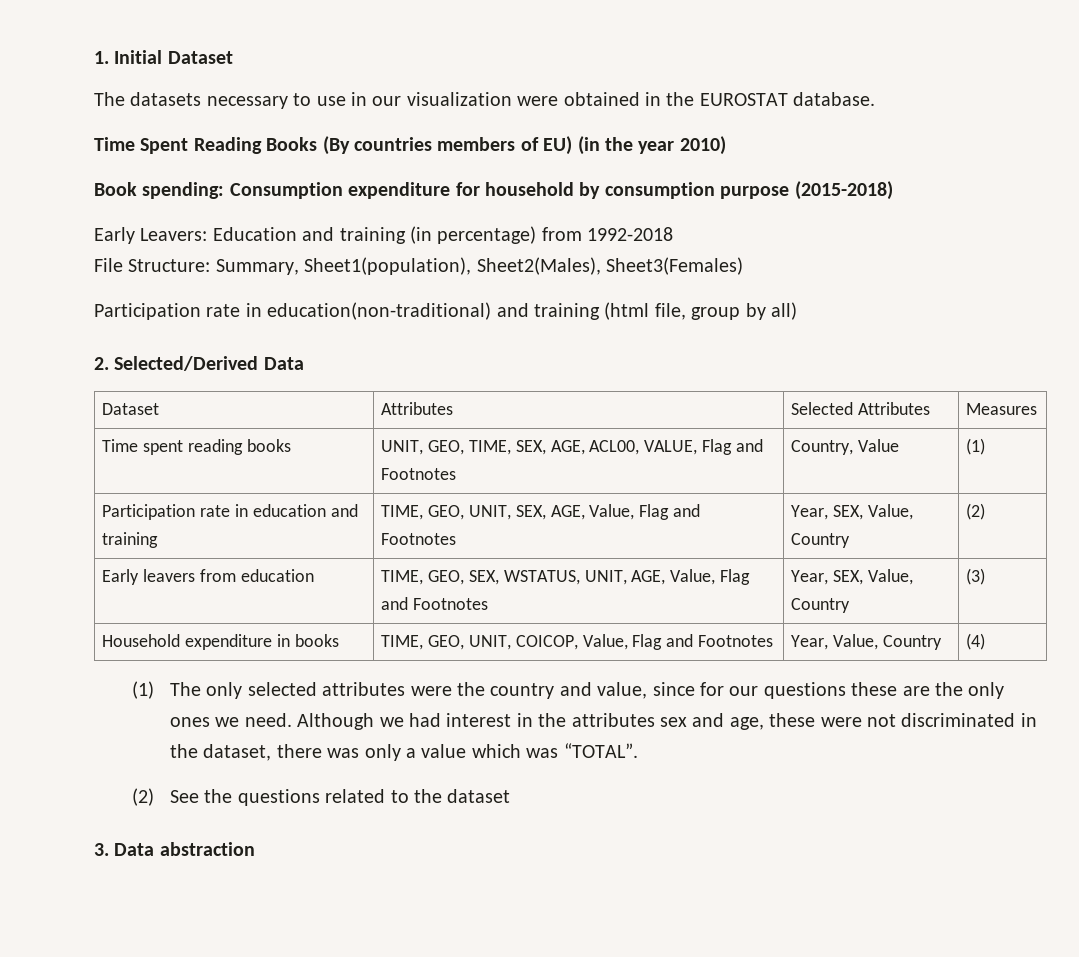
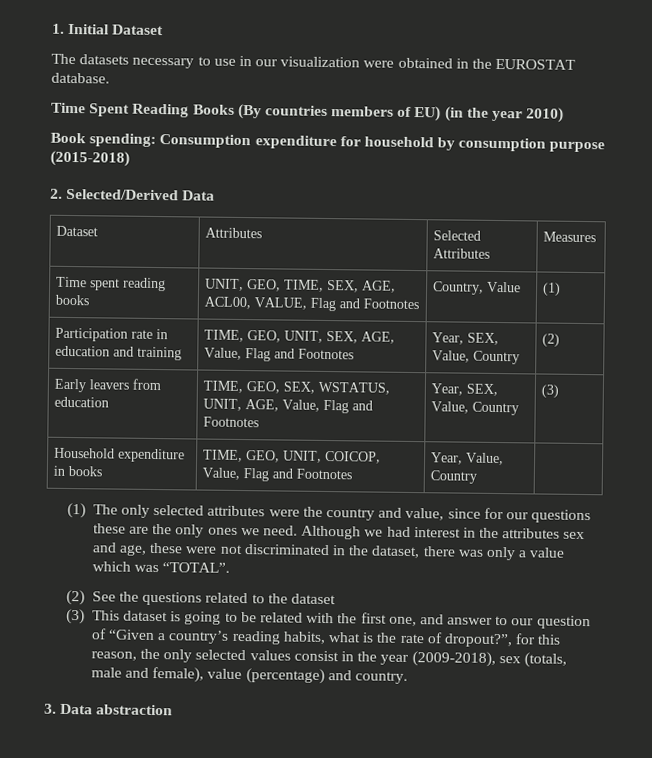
[94,226,674,244] [94,257,743,275] [94,302,797,320] // Early Leavers: Education and training (in percentage) from 1992-2018 // File Structure: Summary, Sheet1(population), Sheet2(Males), Sheet3(Females) // Participation rate in education(non-traditional) and training (html file, group by all) -> (130, 158) none
[966,633,986,650] (4) -> (478, 477) none
(511, 796) none -> [66,608,591,630] [90,628,562,648] [90,648,567,668] [90,666,408,685] // (3) This dataset is going to be related with the first one, and answer to our question of “Given a country’s reading habits, what is the rate of dropout?”, for this reason, the only selected values consist in the year (2009-2018), sex (totals, male and female), value (percentage) and country.

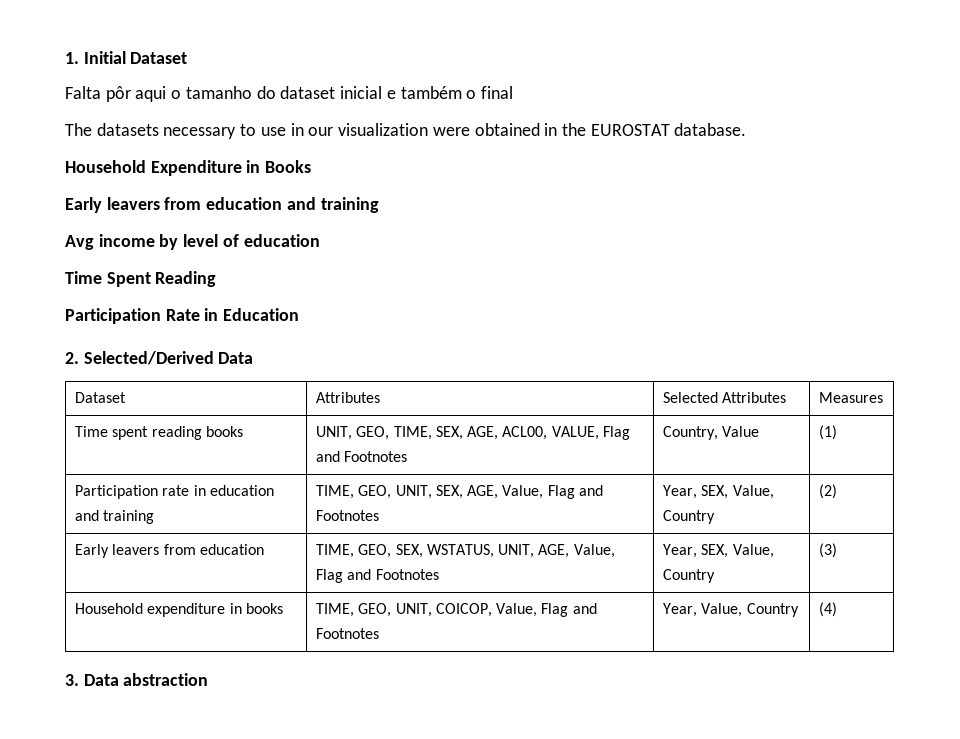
(165, 30) none -> [65,86,513,102] // Falta pôr aqui o tamanho do dataset inicial e também o final
[51,102,565,123] [50,132,606,153] [50,150,130,167] Time Spent Reading Books (By countries members of EU) (in the year 2010) // Book spending: Consumption expenditure for household by consumption purpose (2015-2018) -> [65,160,312,176] [65,197,379,213] [65,234,320,250] [65,271,217,287] [65,308,300,324] Household Expenditure in Books // Early leavers from education and training // Avg income by level of education // Time Spent Reading // Participation Rate in Education
[67,502,592,524] [92,523,586,540] [91,542,566,561] [91,561,231,573] [66,589,336,606] [66,608,591,630] [90,628,562,648] [90,648,567,668] [90,666,408,685] // (1) The only selected attributes were the country and value, since for our questions these are the only ones we need. Although we had interest in the attributes sex and age, these were not discriminated in the dataset, there was only a value which was “TOTAL”. // (2) See the questions related to the dataset // (3) This dataset is going to be related with the first one, and answer to our question of “Given a country’s reading habits, what is the rate of dropout?”, for this reason, the only selected values consist in the year (2009-2018), sex (totals, male and female), value (percentage) and country. -> [818,602,837,617] (4)

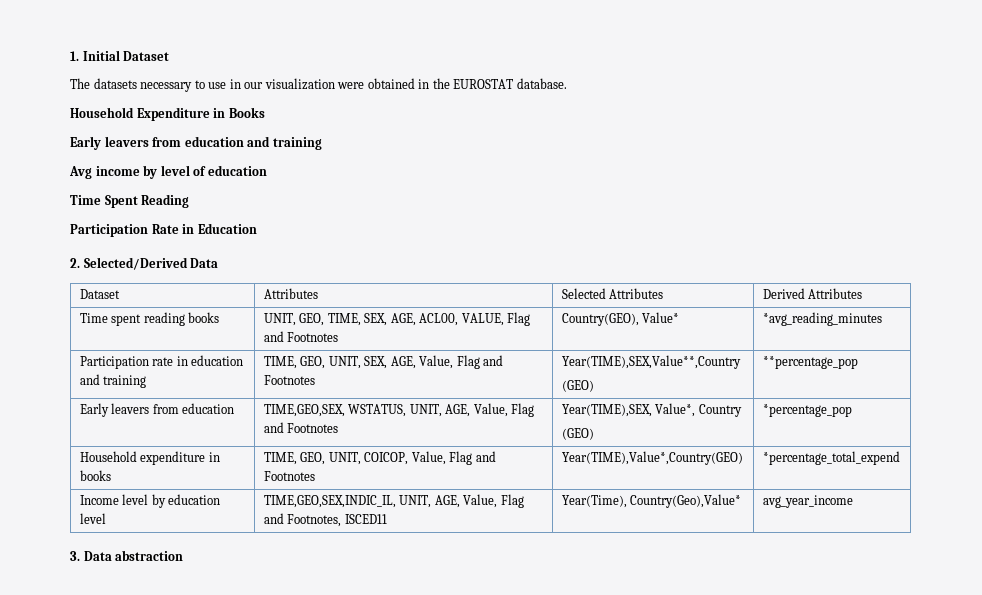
[65,86,513,102] // Falta pôr aqui o tamanho do dataset inicial e também o final -> (170, 56) none
[818,392,883,403] Measures -> [762,288,863,299] Derived Attributes
[662,426,760,440] [818,425,837,440] Country, Value | (1) -> [561,312,680,326] [762,312,882,326] Country(GEO), Value* | *avg_reading_minutes
[662,485,774,499] [662,510,715,524] [818,484,837,499] Year, SEX, Value, Country | (2) -> [561,355,741,369] [561,380,594,392] [762,356,858,369] Year(TIME),SEX,Value**,Country // (GEO) | **percentage_pop
[315,544,423,558] TIME, GEO, SEX, -> [263,404,345,417] TIME,GEO,SEX,
[662,544,774,558] [662,569,715,583] [818,543,837,558] Year, SEX, Value, Country | (3) -> [561,403,742,417] [561,428,594,440] [762,404,852,417] Year(TIME),SEX, Value*, Country // (GEO) | *percentage_pop
[662,603,799,617] [818,602,837,617] Year, Value, Country | (4) -> [561,451,743,465] [762,451,900,465] [79,494,221,508] [79,513,106,524] [263,494,524,508] [263,513,387,527] [561,494,742,508] [762,495,853,508] Year(TIME),Value*,Country(GEO) | *percentage_total_expend // Income level by education level | TIME,GEO,SEX,INDIC_IL, UNIT, AGE, Value, Flag and Footnotes, ISCED11 | Year(Time), Country(Geo),Value* | avg_year_income

